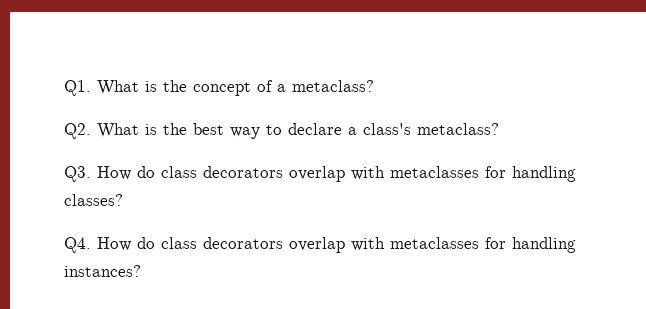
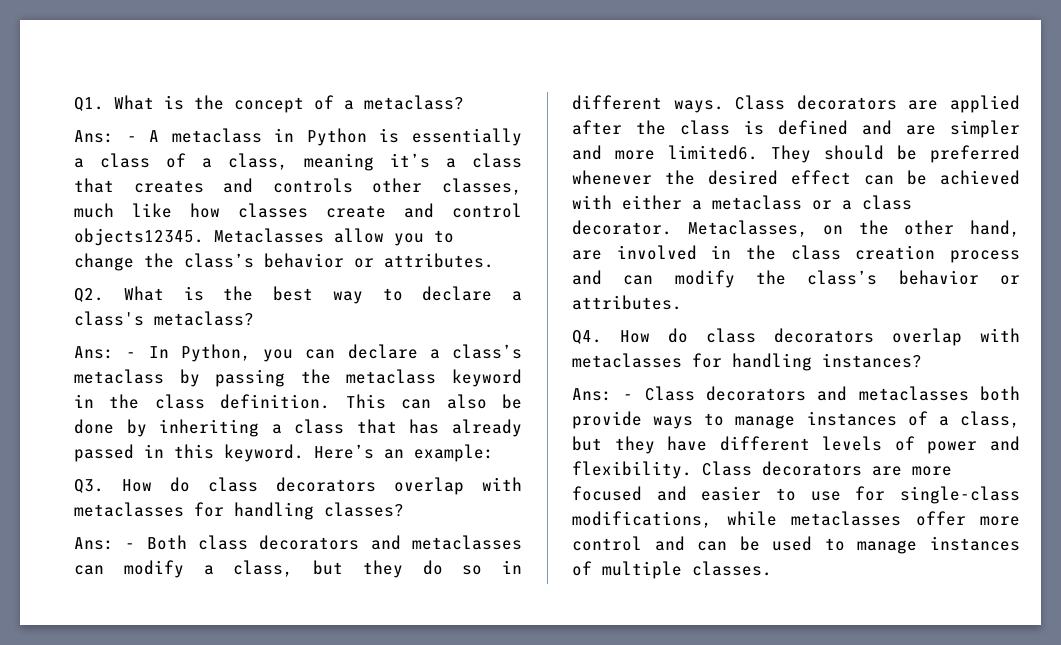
(374, 86) none -> [74,128,522,146] [74,153,522,171] [74,178,522,195] [74,203,522,218] [74,228,454,246] [74,253,494,271] // Ans: - A metaclass in Python is essentially a class of a class, meaning it’s a class that creates and controls other classes, much like how classes create and control objects12345. Metaclasses allow you to change the class’s behavior or attributes.
(499, 129) none -> [74,344,522,362] [74,369,522,387] [74,394,522,409] [74,419,522,437] [74,444,494,462] // Ans: - In Python, you can declare a class’s metaclass by passing the metaclass keyword in the class definition. This can also be done by inheriting a class that has already passed in this keyword. Here’s an example:
(123, 200) none -> [74,535,522,550] [74,560,522,578] [572,95,1020,113] [572,120,1020,138] [572,145,1020,163] [572,170,1020,185] [572,195,912,210] [572,220,1020,237] [572,245,1020,263] [572,270,1020,288] [572,295,682,310] // Ans: - Both class decorators and metaclasses can modify a class, but they do so in different ways. Class decorators are applied after the class is defined and are simpler and more limited6. They should be preferred whenever the desired effect can be achieved with either a metaclass or a class decorator. Metaclasses, on the other hand, are involved in the class creation process and can modify the class’s behavior or attributes.
(141, 271) none -> [572,386,1020,401] [572,411,1020,429] [572,436,1020,454] [572,461,952,479] [572,486,1020,504] [572,511,1020,528] [572,536,1020,554] [572,561,772,579] // Ans: - Class decorators and metaclasses both provide ways to manage instances of a class, but they have different levels of power and flexibility. Class decorators are more focused and easier to use for single-class modifications, while metaclasses offer more control and can be used to manage instances of multiple classes.

